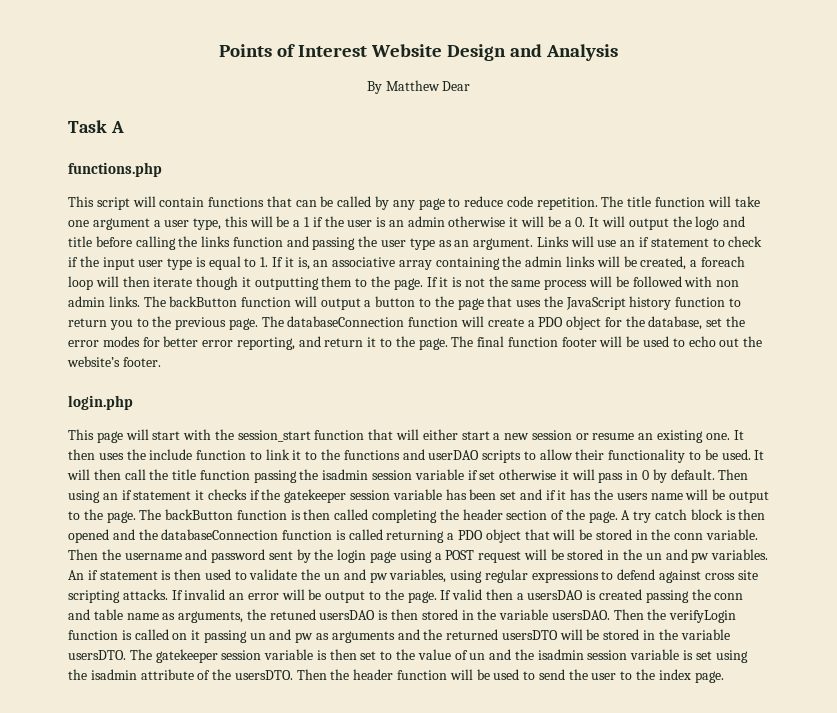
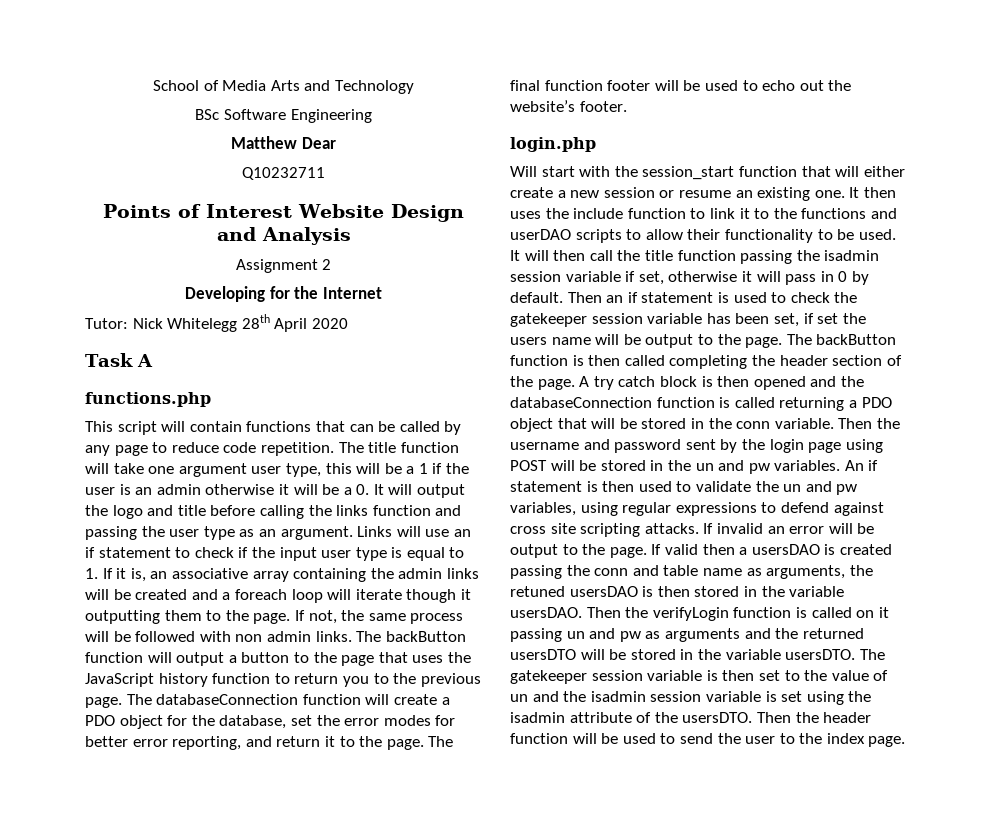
(218, 50) none -> [153,80,414,94] [195,109,372,123] [231,136,336,149] [242,167,325,180] School of Media Arts and Technology // BSc Software Engineering // Matthew Dear // Q10232711 //
[366,80,471,94] By Matthew Dear -> [235,259,332,273] [185,286,382,302] [85,314,348,332] Assignment 2 // Developing for the Internet // Tutor: Nick Whitelegg 28th April 2020
[153,220,161,227] a -> (247, 470) none
[640,256,687,270] created, -> [135,589,218,600] created and
[122,276,150,287] then -> (352, 594) none
[439,277,485,287] it is not -> [308,610,337,624] not,
[68,429,149,443] This page will -> [510,166,537,177] Will
[461,431,490,440] start -> [510,187,553,198] create
[479,471,496,480] set -> [638,271,664,285] set,
[68,489,260,503] using an if statement it checks if -> [606,292,830,303] an if statement is used to check
[500,489,592,500] set and if it has -> [773,313,839,327] set, if set
[434,550,522,563] a POST request -> [510,460,547,471] POST

